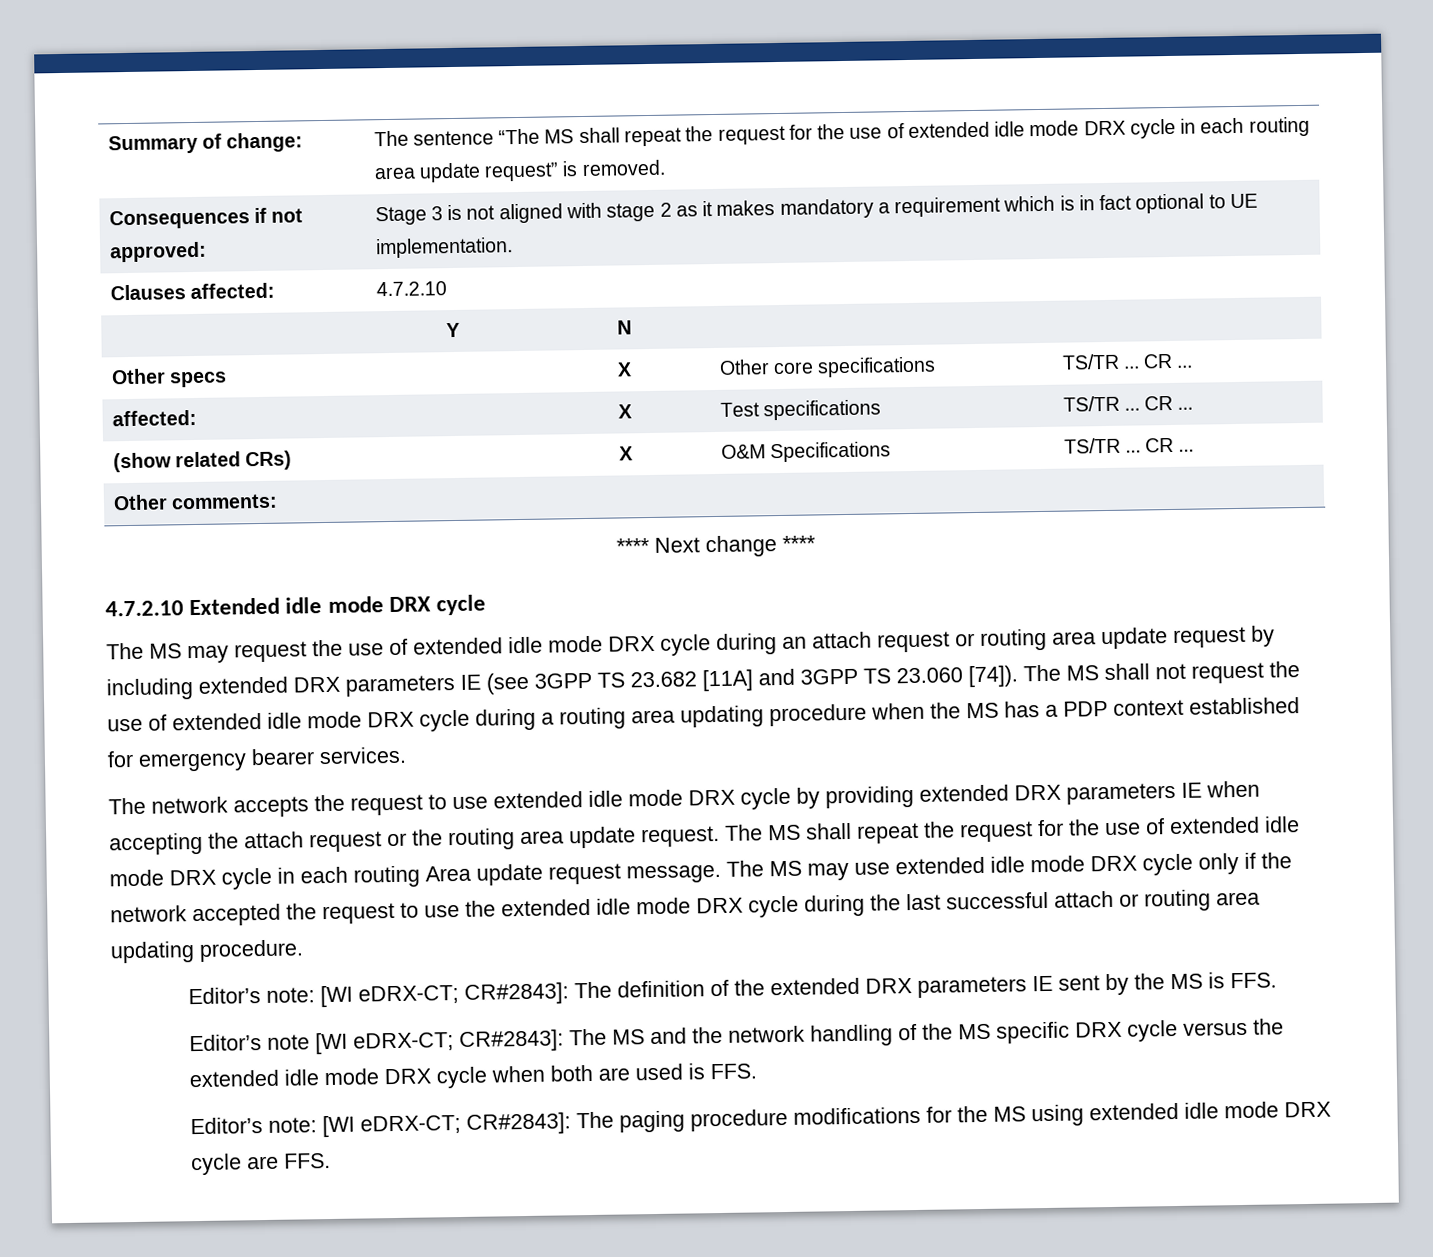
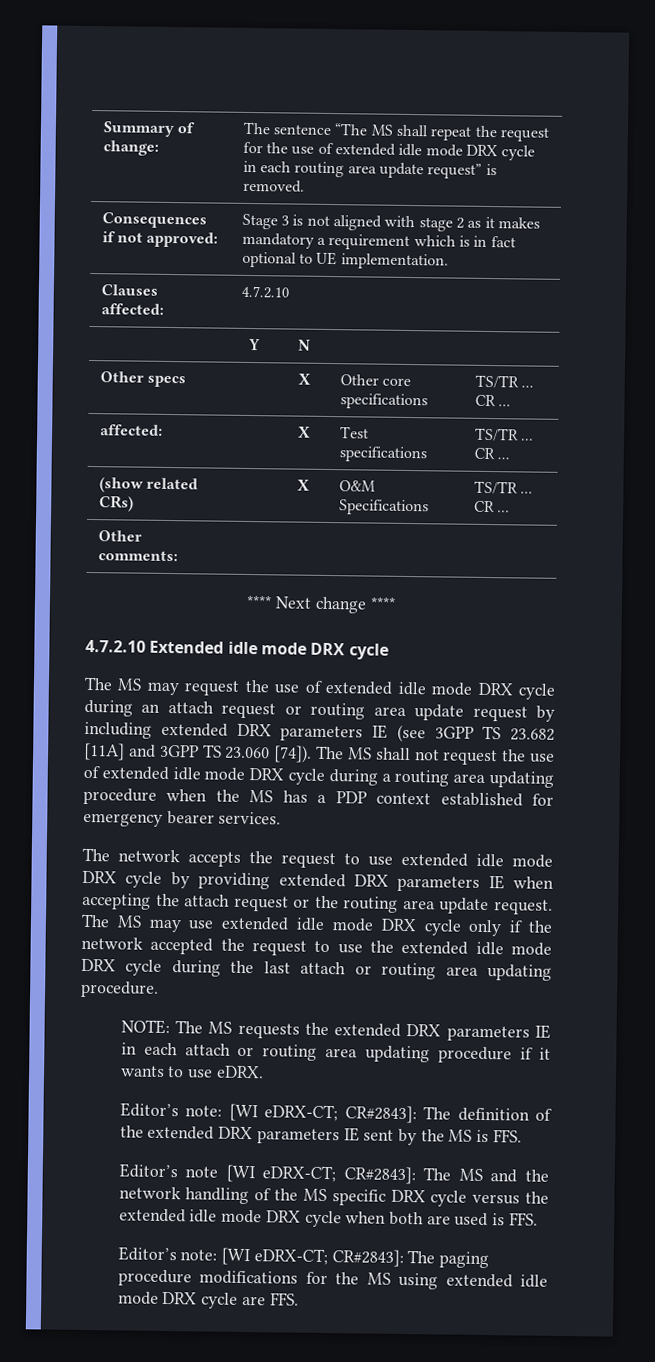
[806,816,1300,844] [109,860,802,890] shall repeat the request for the use of extended idle mode DRX cycle in each routing Area update request message. The MS -> (142, 921) none
[946,891,1049,910] successful -> (291, 967) none
(304, 950) none -> [120,1019,551,1042] [120,1042,552,1064] [120,1065,264,1079] // NOTE: The MS requests the extended DRX parameters IE in each attach or routing area updating procedure if it wants to use eDRX.

